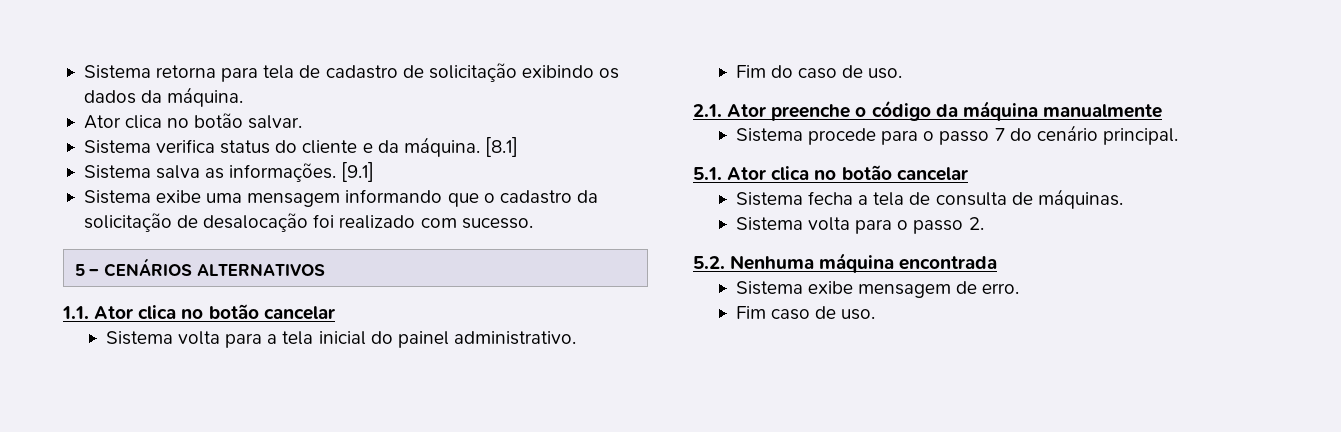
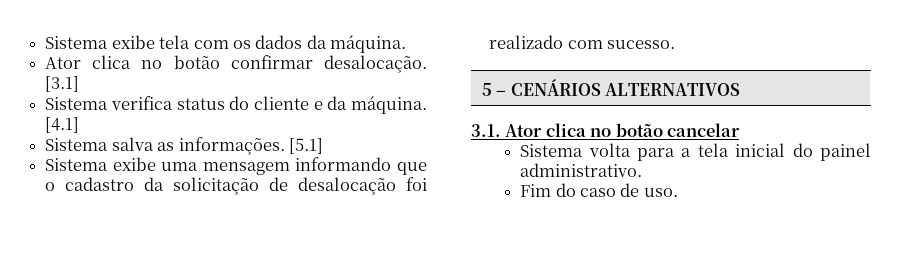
[83,63,594,82] Sistema retorna para tela de cadastro de solicitação exibindo -> [45,35,229,49] Sistema exibe tela com
[248,115,303,129] salvar. -> [230,55,428,73] [45,76,80,92] confirmar desalocação. [3.1]
[484,137,518,157] [8.1] -> [45,117,80,133] [4.1]
[341,162,375,182] [9.1] -> [288,138,323,154] [5.1]
[62,306,89,319] 1.1. -> [471,124,501,137] 3.1.
[693,100,1162,121] [735,125,1178,145] [693,165,968,181] [735,189,1123,209] [735,217,984,234] [693,253,998,273] [735,281,1020,298] [735,306,876,320] // 2.1. Ator preenche o código da máquina manualmente // Sistema procede para o passo 7 do cenário principal. // 5.1. Ator clica no botão cancelar // Sistema fecha a tela de consulta de máquinas. // Sistema volta para o passo 2. // 5.2. Nenhuma máquina encontrada // Sistema exibe mensagem de erro. // Fim caso de uso. -> (678, 192) none

